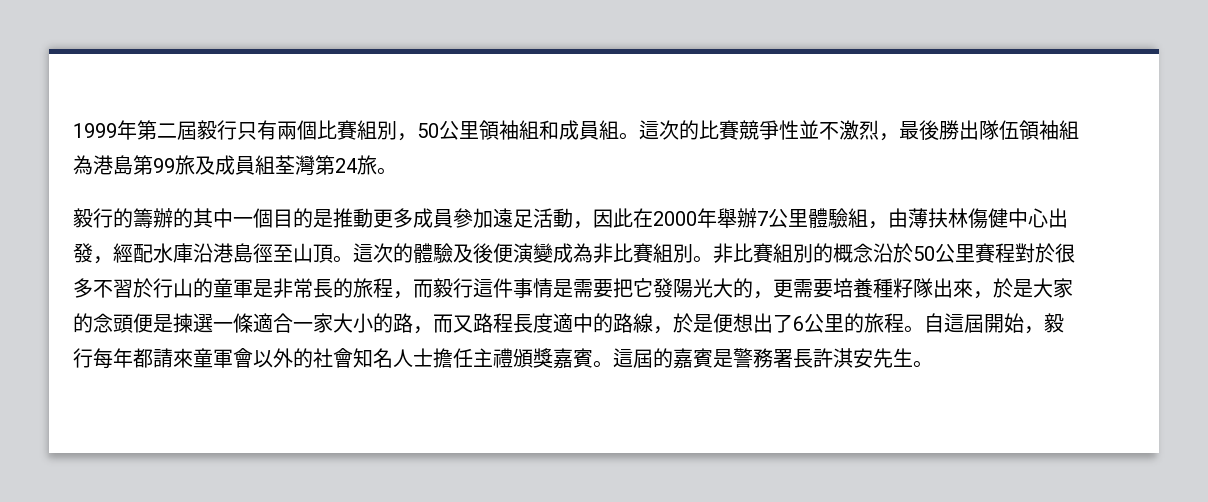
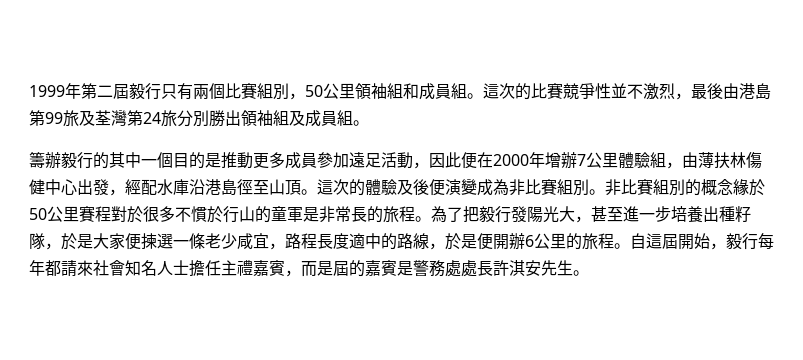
[939,120,1079,140] [73,155,93,175] 勝出隊伍領袖組為 -> [723,83,739,99] 由
[215,155,275,175] 成員組 -> (95, 118) none
[377,167,397,175] [73,208,173,228] 。 // 毅行的籌辦 -> [177,110,369,127] [29,152,93,169] 分別勝出領袖組及成員組。 // 籌辦毅行
(633, 218) none -> [461,152,477,169] 便
[717,208,737,228] 舉 -> [545,152,561,168] 增
[873,243,893,263] 沿 -> [733,179,749,195] 緣
[113,279,133,298] 習 -> [191,206,207,222] 慣
[393,278,1073,299] [73,313,473,334] ，而毅行這件事情是需要把它發陽光大的，更需要培養種籽隊出來，於是大家的念頭便是揀選一條適合一家大小的路，而又 -> [415,206,751,223] [29,233,285,250] 。為了把毅行發陽光大，甚至進一步培養出種籽隊，於是大家便揀選一條老少咸宜，
[733,313,793,333] 想出了 -> [493,233,525,250] 開辦
[193,348,313,368] 童軍會以外的 -> (93, 268) none
[513,348,633,369] 頒獎嘉賓。這 -> [253,260,333,277] 嘉賓，而是
[773,349,793,368] 署 -> [445,260,477,277] 處處

